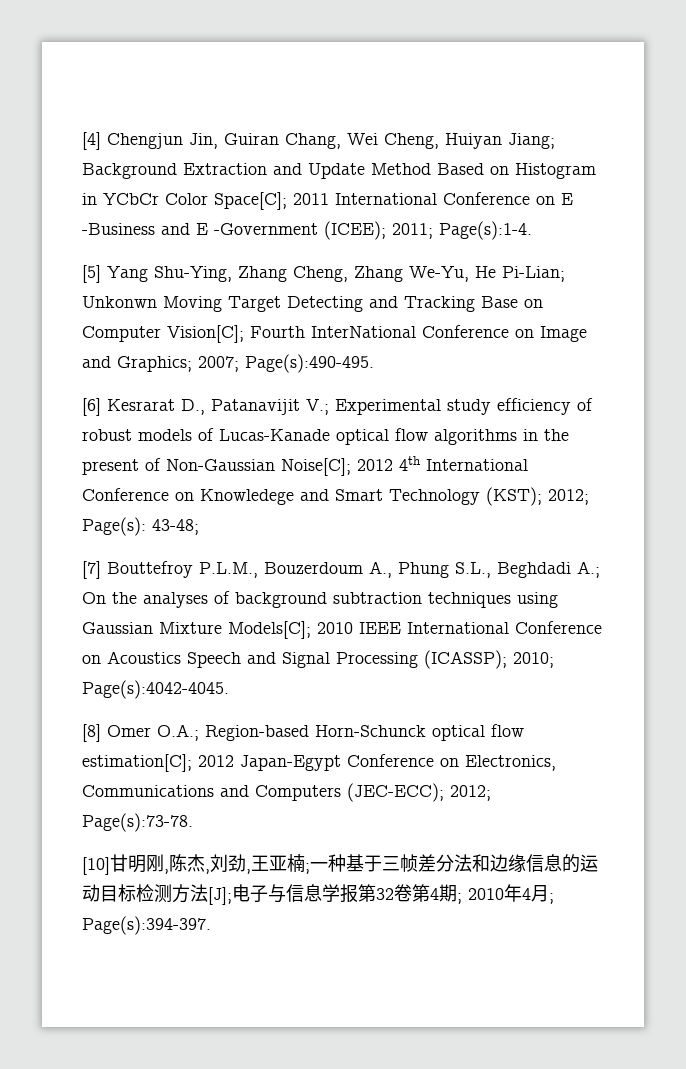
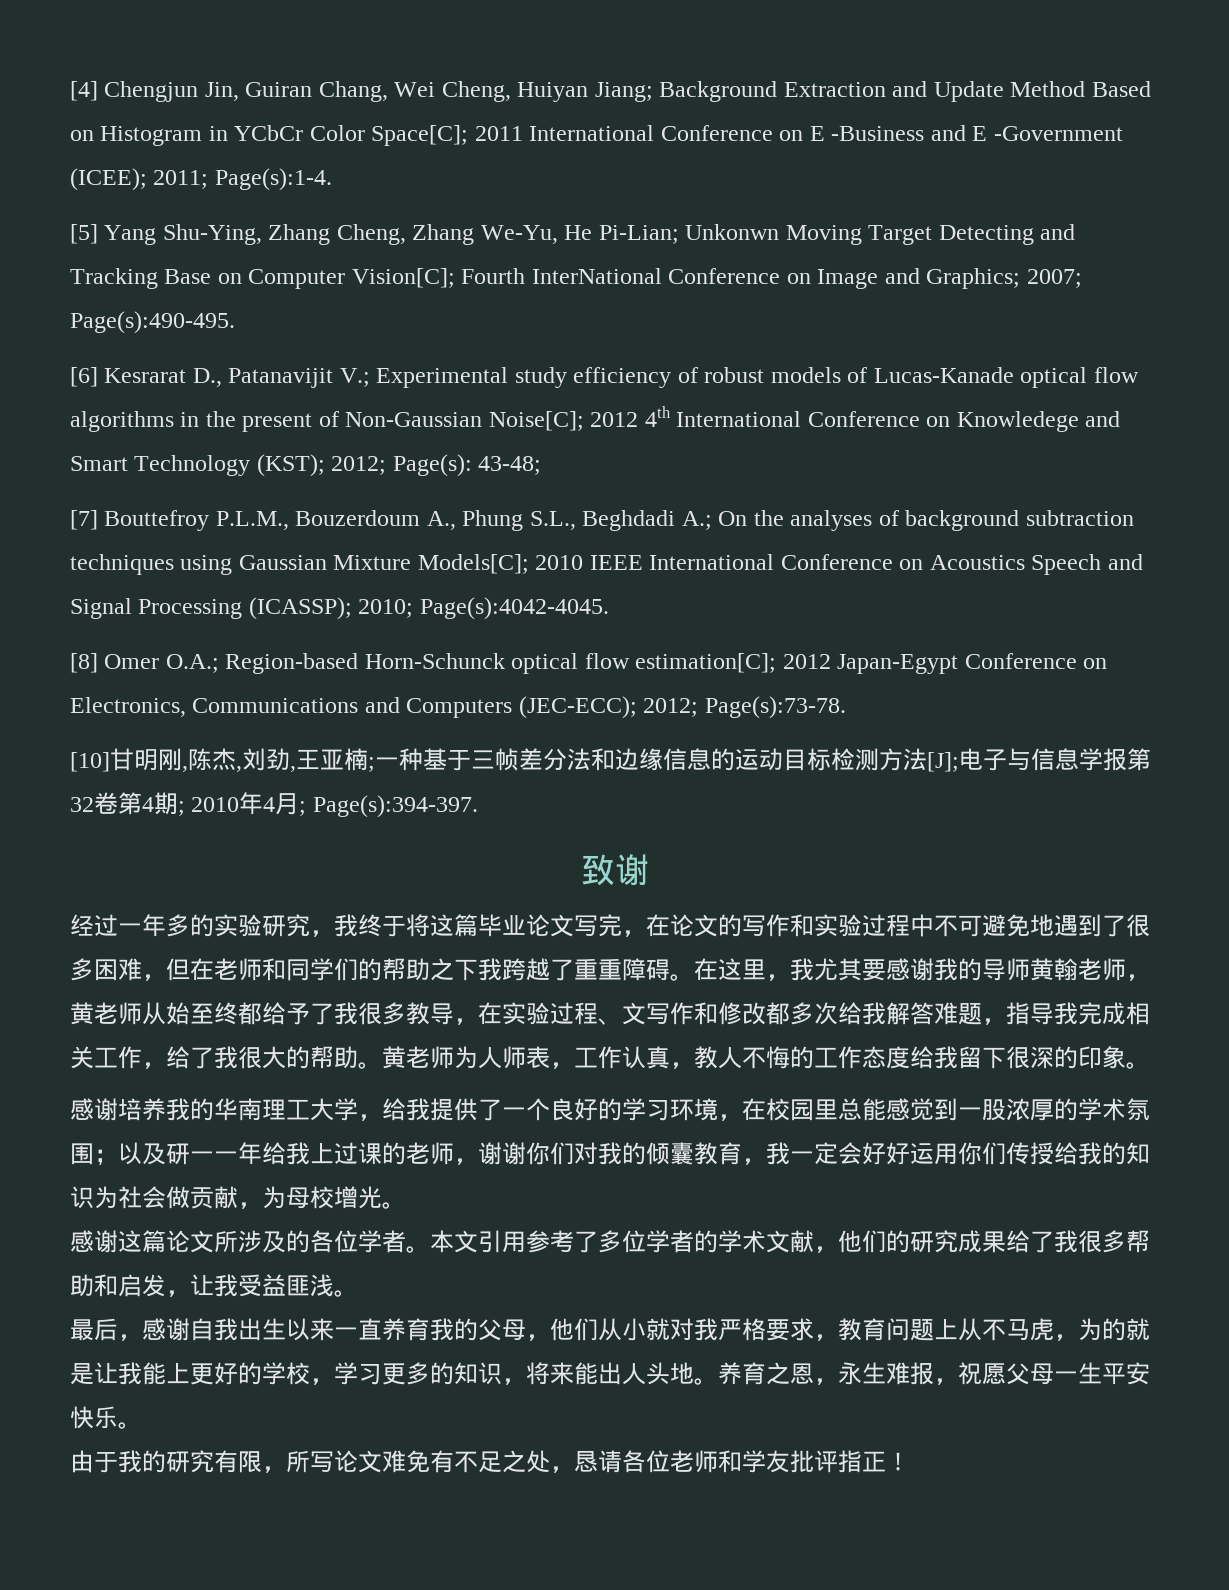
(211, 925) none -> [580,854,649,886] [70,914,1150,937] [70,958,1150,981] [70,1002,1150,1025] [70,1046,1150,1069] [70,1098,1150,1121] [70,1142,1150,1166] [70,1186,406,1209] [70,1230,1150,1253] [70,1274,358,1297] [70,1318,1150,1341] [70,1362,1150,1385] [70,1406,142,1429] [70,1450,910,1473] // 致谢 // 经过一年多的实验研究，我终于将这篇毕业论文写完，在论文的写作和实验过程中不可避免地遇到了很多困难，但在老师和同学们的帮助之下我跨越了重重障碍。在这里，我尤其要感谢我的导师黄翰老师，黄老师从始至终都给予了我很多教导，在实验过程、文写作和修改都多次给我解答难题，指导我完成相关工作，给了我很大的帮助。黄老师为人师表，工作认真，教人不悔的工作态度给我留下很深的印象。 // 感谢培养我的华南理工大学，给我提供了一个良好的学习环境，在校园里总能感觉到一股浓厚的学术氛围；以及研一一年给我上过课的老师，谢谢你们对我的倾囊教育，我一定会好好运用你们传授给我的知识为社会做贡献，为母校增光。 // 感谢这篇论文所涉及的各位学者。本文引用参考了多位学者的学术文献，他们的研究成果给了我很多帮助和启发，让我受益匪浅。 // 最后，感谢自我出生以来一直养育我的父母，他们从小就对我严格要求，教育问题上从不马虎，为的就是让我能上更好的学校，学习更多的知识，将来能出人头地。养育之恩，永生难报，祝愿父母一生平安快乐。 // 由于我的研究有限，所写论文难免有不足之处，恳请各位老师和学友批评指正！

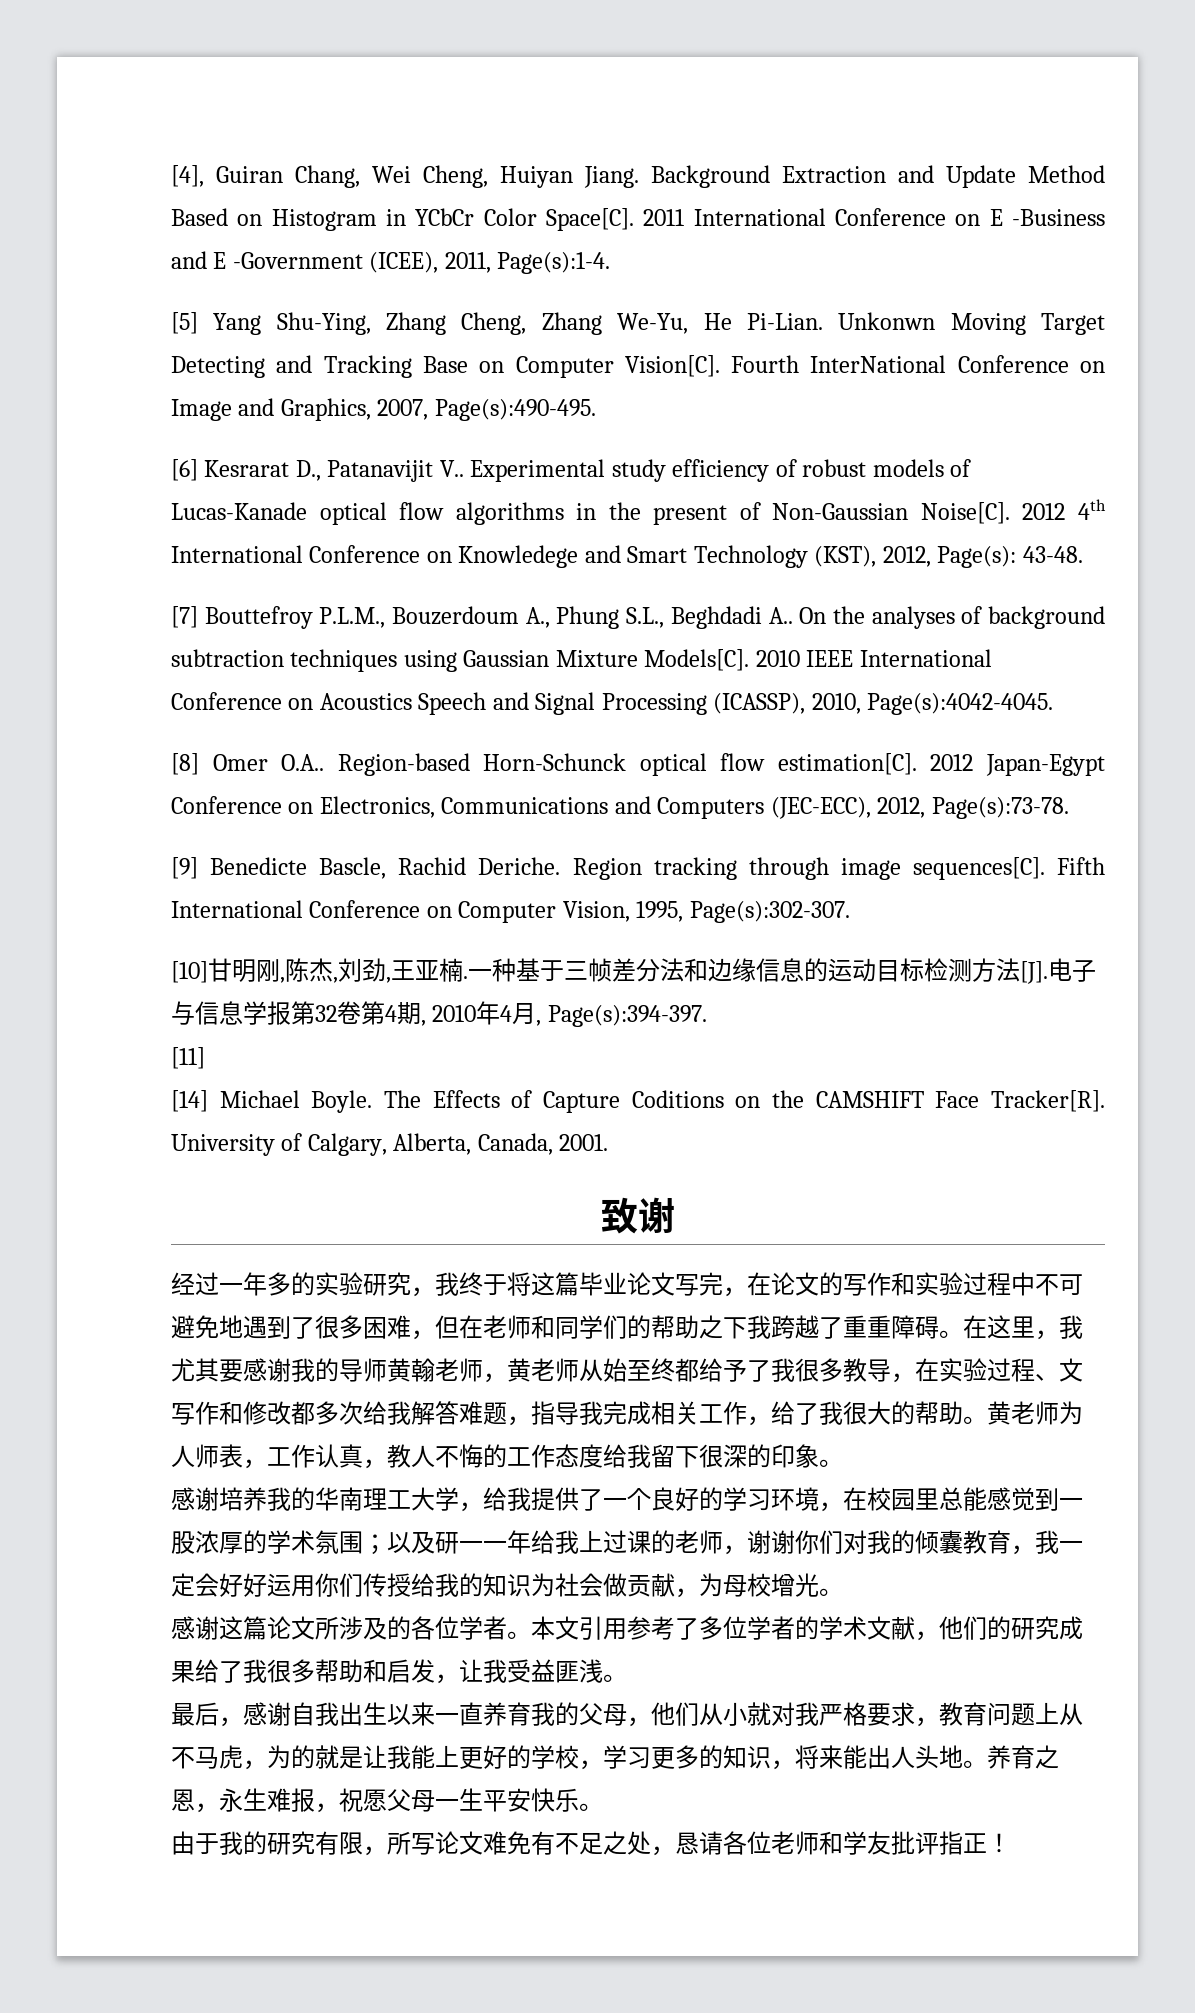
[70,81,239,102] [4] Chengjun Jin, -> [171,165,204,187] [4],
[594,82,653,102] Jiang; -> [584,166,639,188] Jiang.
[371,125,469,146] Space[C]; -> [546,208,634,231] Space[C].
[70,168,209,191] (ICEE); 2011; -> [369,251,491,273] (ICEE), 2011,
[598,225,679,244] Pi-Lian; -> [746,313,823,330] Pi-Lian.
[351,268,455,288] Vision[C]; -> [624,355,720,377] Vision[C].
[926,268,1082,289] Graphics; 2007; -> [280,398,429,421] Graphics, 2007,
[339,368,370,387] V.; -> [439,460,464,477] V..
[488,411,584,431] Noise[C]; -> [920,502,1010,524] Noise[C].
[256,454,542,477] (KST); 2012; Page(s): 43-48; -> [814,545,1083,568] (KST), 2012, Page(s): 43-48.
[681,511,712,530] A.; -> [768,607,793,624] A..
[417,554,529,574] Models[C]; -> [644,649,750,671] Models[C].
[248,597,414,620] (ICASSP); 2010; -> [713,692,861,714] (ICASSP), 2010,
[165,654,219,673] O.A.; -> [281,754,325,771] O.A..
[635,653,777,673] estimation[C]; -> [777,753,917,775] estimation[C].
[518,696,699,719] (JEC-ECC); 2012; -> [770,796,926,819] (JEC-ECC), 2012,
(846, 707) none -> [171,857,1105,880] [171,900,850,923] // [9] Benedicte Bascle, Rachid Deriche. Region tracking through image sequences[C]. Fifth International Conference on Computer Vision, 1995, Page(s):302-307.
[368,757,375,772] ; -> [463,976,468,979] .
[927,752,959,772] [J]; -> [1020,961,1048,984] [J].
[178,801,185,816] ; -> [421,1020,426,1026] ,
[299,801,307,816] ; -> [536,1020,542,1026] ,
(478, 806) none -> [171,1047,205,1069] [171,1090,1105,1113] [171,1133,609,1156] // [11] // [14] Michael Boyle. The Effects of Capture Coditions on the CAMSHIFT Face Tracker[R]. University of Calgary, Alberta, Canada, 2001.

